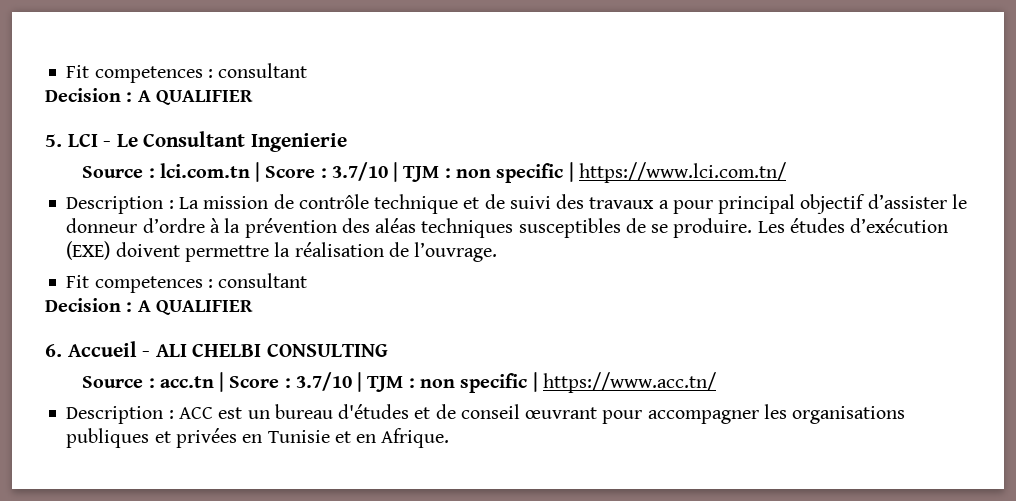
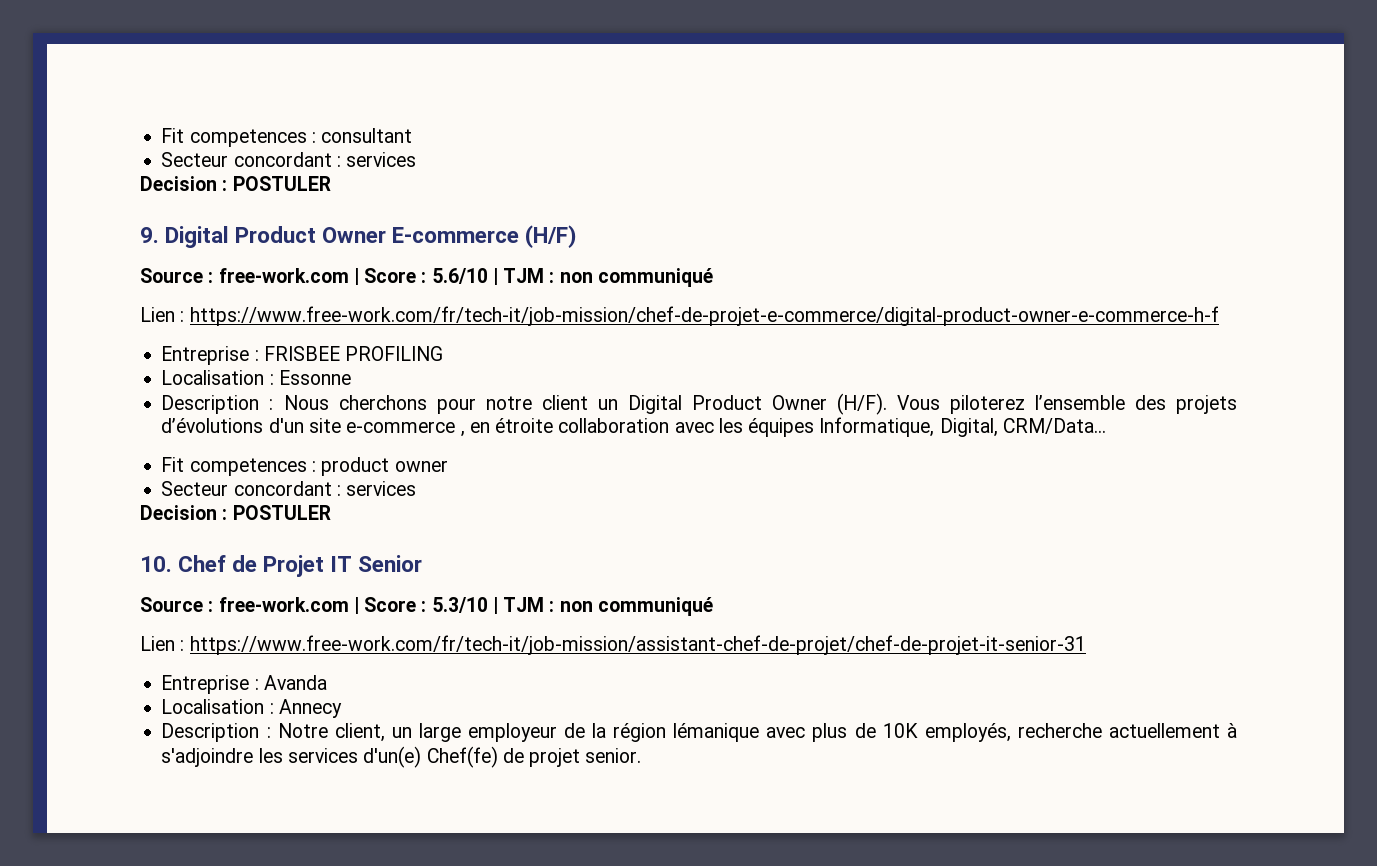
[66,63,308,83] [45,88,253,105] [45,131,347,152] [82,162,786,183] [66,194,967,214] [66,218,949,238] [66,241,498,262] [66,273,308,293] [45,298,253,315] [45,341,388,357] [82,372,716,393] [66,404,906,424] [66,428,450,448] Fit competences : consultant // Decision : A QUALIFIER // 5. LCI - Le Consultant Ingenierie // Source : lci.com.tn | Score : 3.7/10 | TJM : non specific | https://www.lci.com.tn/ // Description : La mission de contrôle technique et de suivi des travaux a pour principal objectif d’assister le donneur d’ordre à la prévention des aléas techniques susceptibles de se produire. Les études d’exécution (EXE) doivent permettre la réalisation de l’ouvrage. // Fit competences : consultant // Decision : A QUALIFIER // 6. Accueil - ALI CHELBI CONSULTING // Source : acc.tn | Score : 3.7/10 | TJM : non specific | https://www.acc.tn/ // Description : ACC est un bureau d'études et de conseil œuvrant pour accompagner les organisations publiques et privées en Tunisie et en Afrique. -> [161,128,413,147] [161,152,417,167] [140,176,331,191] [140,225,577,248] [140,268,713,287] [140,306,1219,326] [161,346,444,365] [161,370,351,385] [161,393,1237,415] [161,417,1106,437] [161,457,448,476] [161,481,417,496] [140,505,331,520] [140,555,423,577] [140,597,713,616] [140,635,1086,655] [161,675,327,694] [161,699,342,718] [161,723,1237,742] [161,746,642,768] Fit competences : consultant // Secteur concordant : services // Decision : POSTULER // 9. Digital Product Owner E-commerce (H/F) // Source : free-work.com | Score : 5.6/10 | TJM : non communiqué // Lien : https://www.free-work.com/fr/tech-it/job-mission/chef-de-projet-e-commerce/digital-product-owner-e-commerce-h-f // Entreprise : FRISBEE PROFILING // Localisation : Essonne // Description : Nous cherchons pour notre client un Digital Product Owner (H/F). Vous piloterez l’ensemble des projets d’évolutions d'un site e-commerce , en étroite collaboration avec les équipes Informatique, Digital, CRM/Data... // Fit competences : product owner // Secteur concordant : services // Decision : POSTULER // 10. Chef de Projet IT Senior // Source : free-work.com | Score : 5.3/10 | TJM : non communiqué // Lien : https://www.free-work.com/fr/tech-it/job-mission/assistant-chef-de-projet/chef-de-projet-it-senior-31 // Entreprise : Avanda // Localisation : Annecy // Description : Notre client, un large employeur de la région lémanique avec plus de 10K employés, recherche actuellement à s'adjoindre les services d'un(e) Chef(fe) de projet senior.

